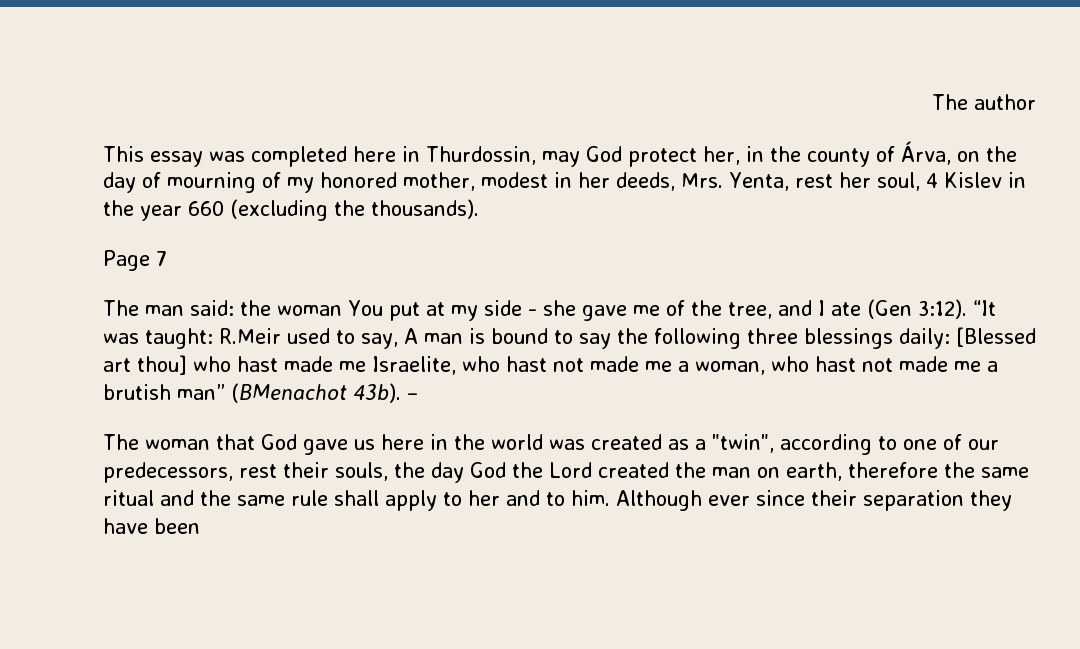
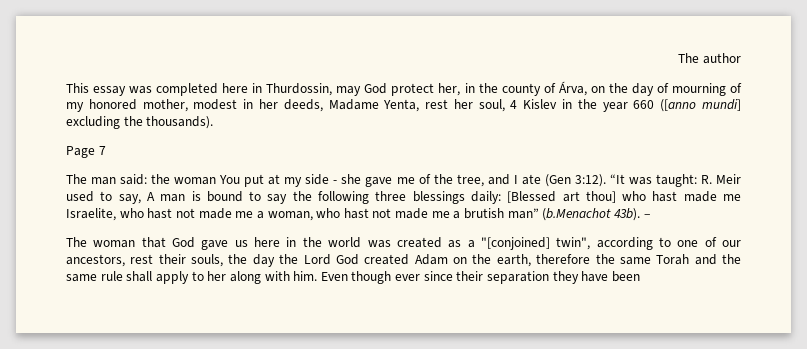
[681,173,723,188] Mrs. -> [328,99,379,110] Madame
[230,199,328,221] (excluding -> [660,99,741,112] [66,116,120,129] ([anno mundi] excluding
[219,328,281,344] R.Meir -> [700,174,742,184] R. Meir
[231,383,347,403] (BMenachot -> [542,208,612,221] (b.Menachot
[712,434,774,453] "twin", -> [480,237,591,250] "[conjoined] twin",
[103,462,233,483] predecessors, -> [66,254,125,267] ancestors,
[470,462,506,478] God -> (275, 260) none
[598,462,780,478] created the man on -> [335,254,492,265] God created Adam on the
[103,490,154,506] ritual -> [656,254,690,265] Torah
[506,490,702,511] and to him. Although -> [229,271,392,284] along with him. Even though

